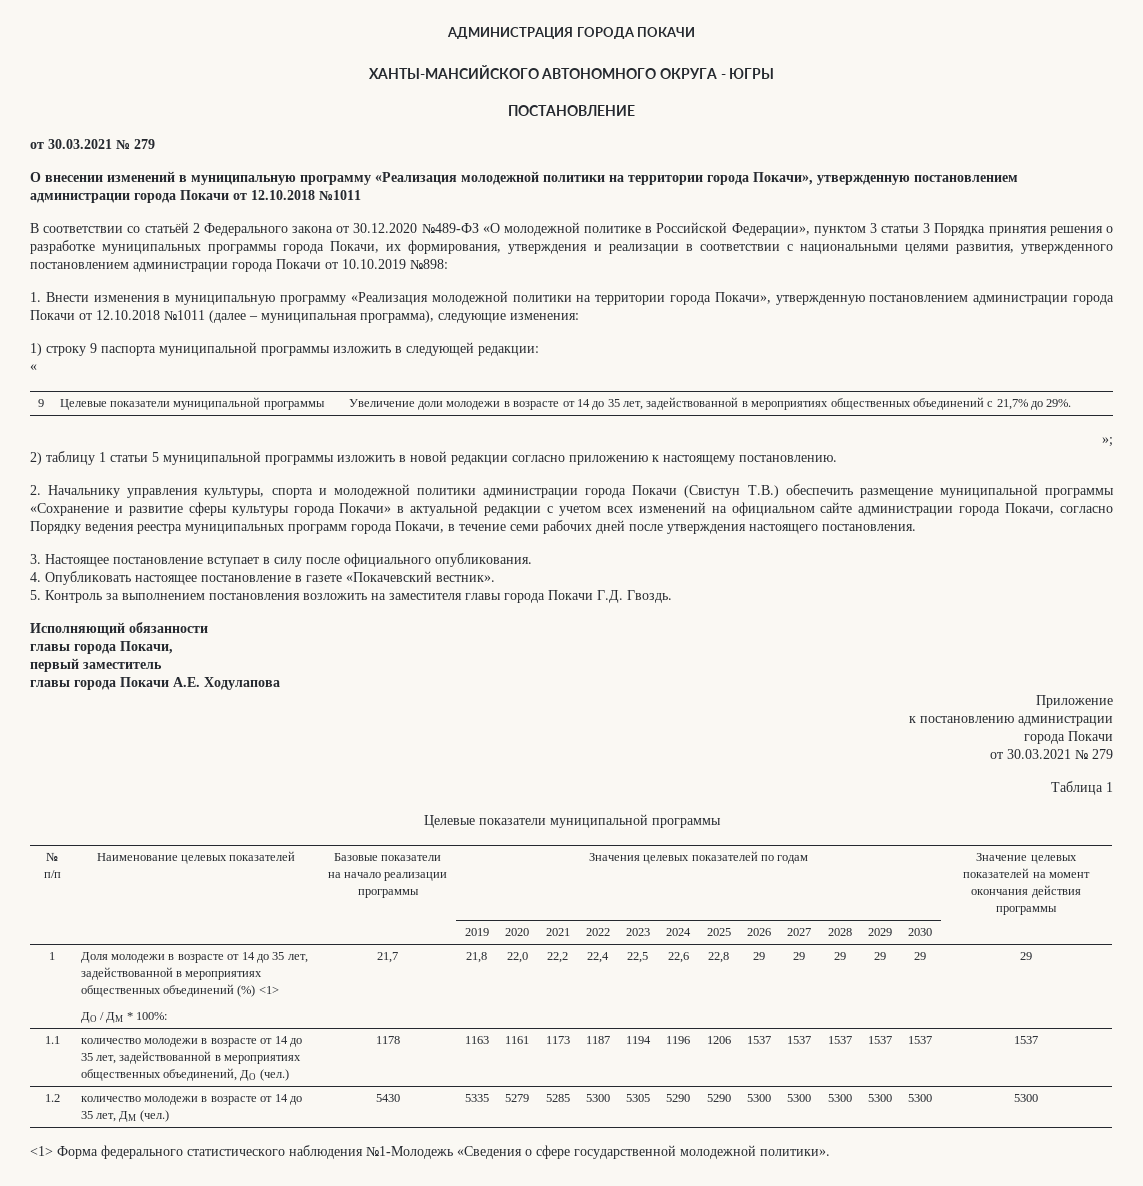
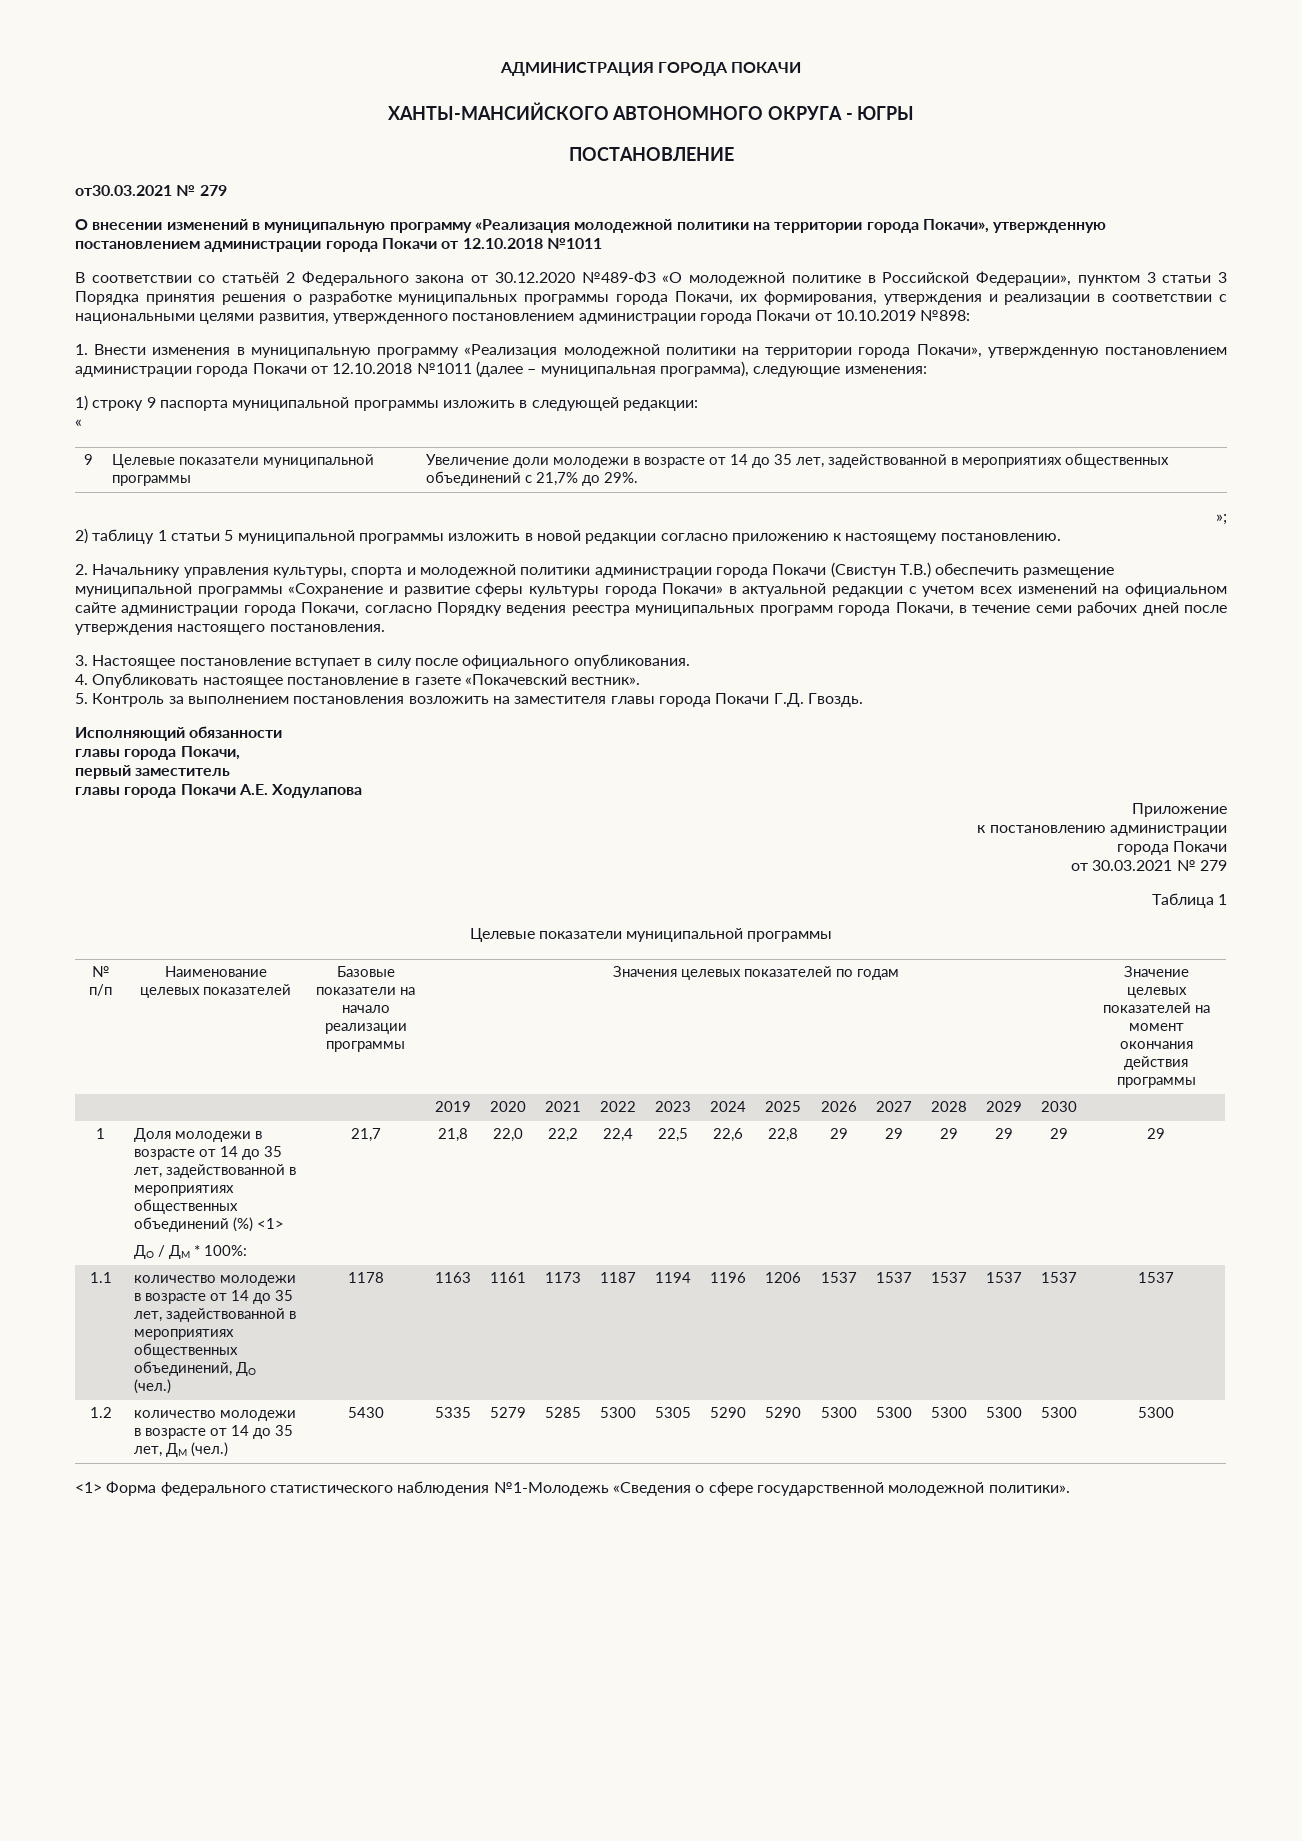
[30,139,112,149] от 30.03.2021 -> [75,185,172,196] от30.03.2021

